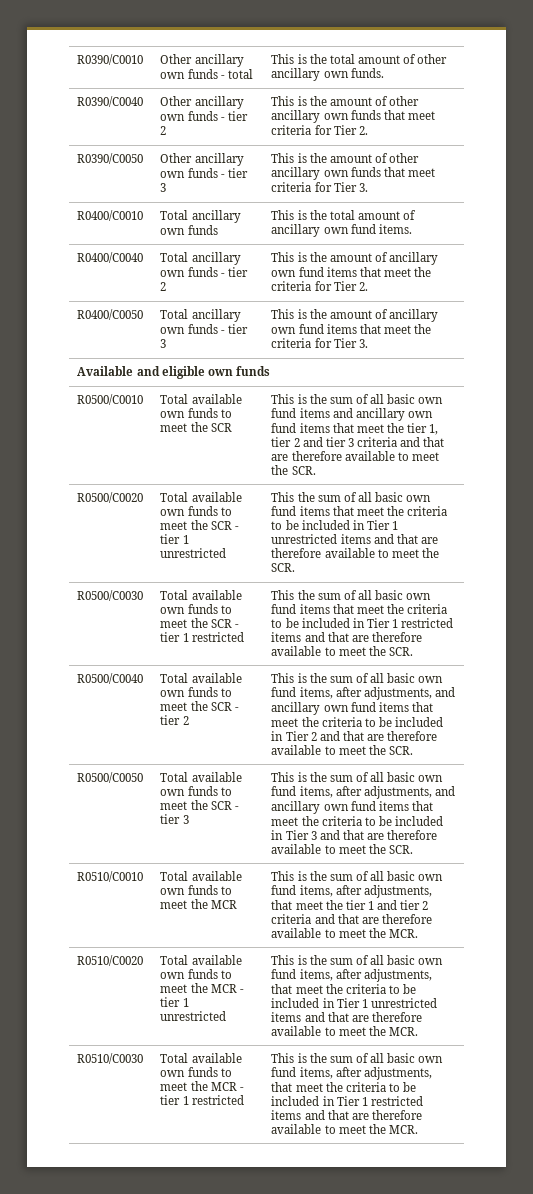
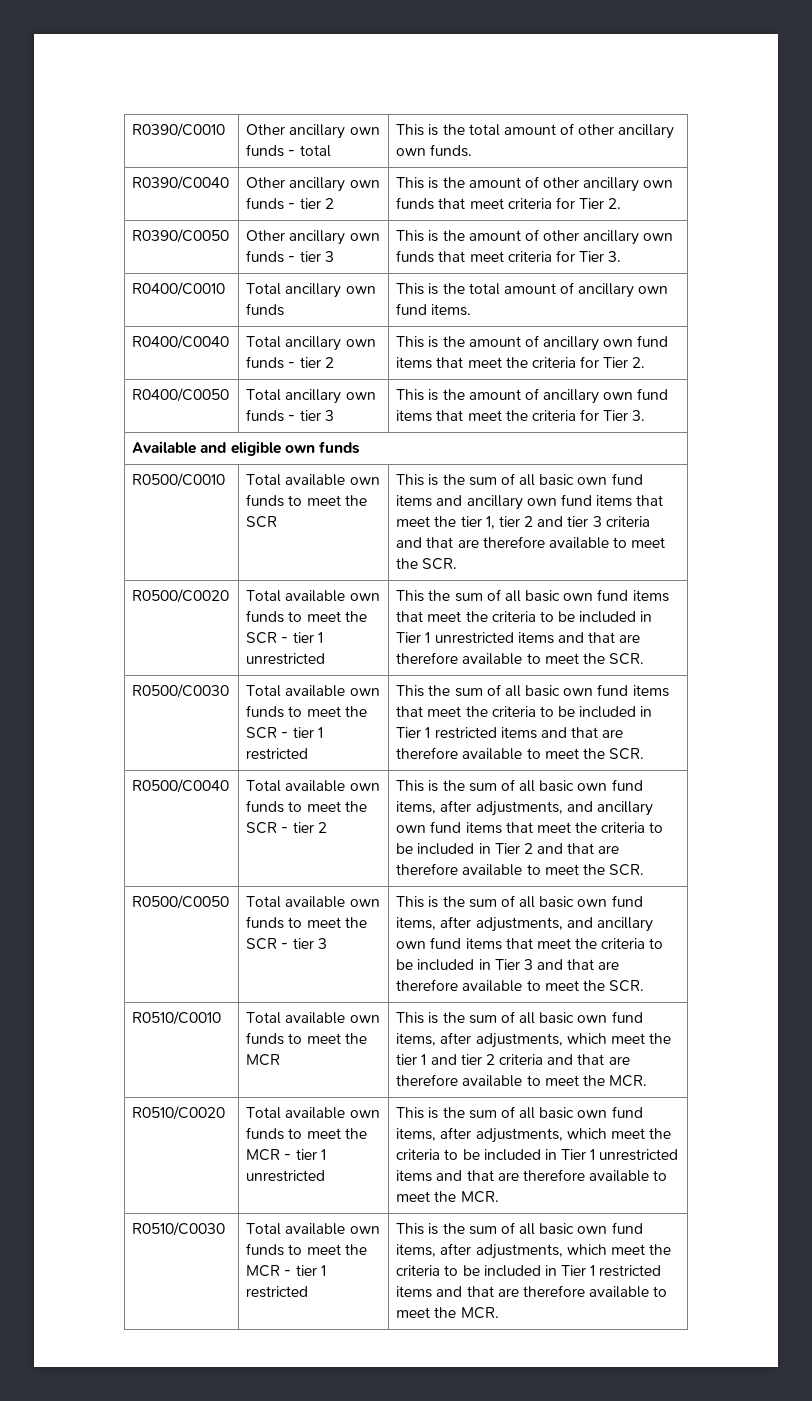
[271,900,293,910] that -> [566,1033,607,1044] which
[271,984,293,994] that -> [566,1128,607,1139] which
[271,1082,293,1092] that -> [566,1244,607,1255] which

